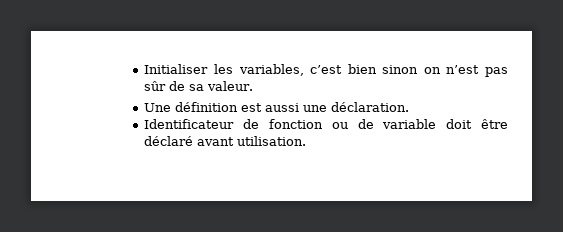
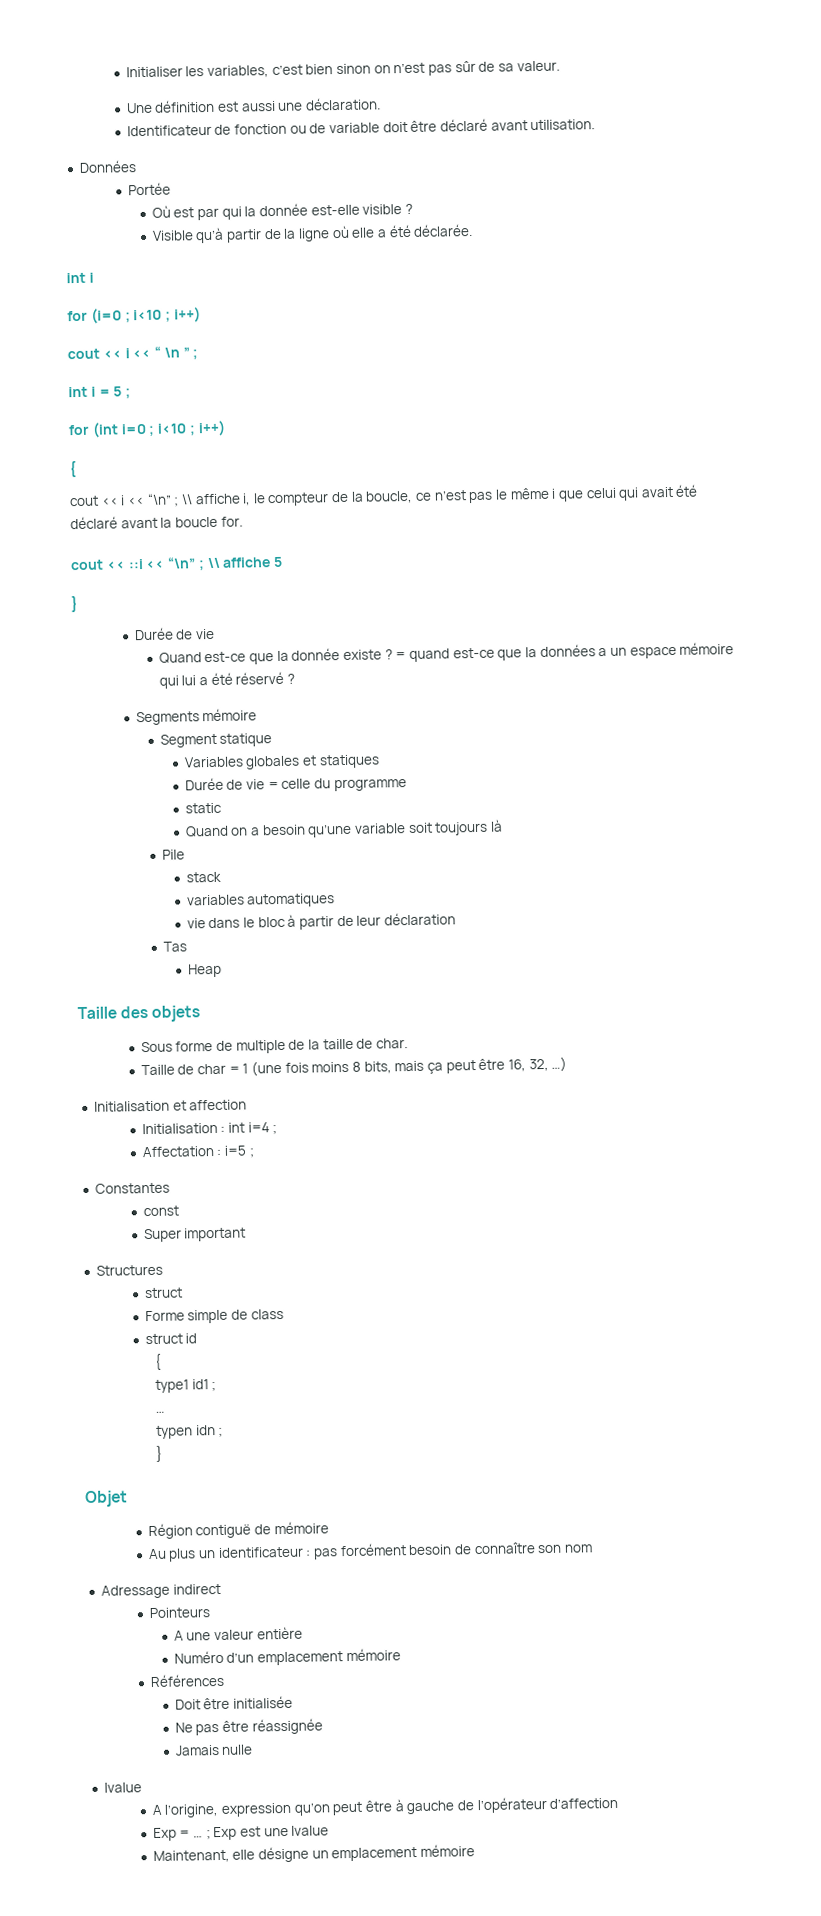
(307, 141) none -> [78,160,137,173] [127,182,171,196] [151,203,413,221] [151,223,474,244] [66,272,94,284] [67,307,201,324] [67,346,199,360] [68,386,132,399] [68,420,226,438] [69,461,76,478] [69,484,699,507] [70,516,243,530] [70,556,284,571] [71,596,78,613] [133,627,216,641] [158,642,735,665] [158,671,296,689] [135,708,258,726] [159,733,273,748] [183,754,380,770] [184,777,407,792] [184,802,222,814] [184,819,503,838] [161,849,185,860] [185,871,221,883] [186,893,336,908] [186,912,456,930] [162,941,187,952] [187,963,222,978] [77,1005,201,1022] [140,1038,408,1054] [140,1056,568,1077] [93,1099,248,1112] [141,1122,278,1135] [141,1145,255,1158] [94,1182,170,1194] [142,1205,179,1217] [143,1227,247,1243] [95,1264,163,1276] [143,1287,183,1299] [144,1308,284,1324] [144,1333,198,1345] [153,1353,162,1370] [154,1379,217,1393] [154,1410,165,1413] [155,1425,224,1439] [155,1445,163,1462] [85,1490,128,1508] [147,1521,329,1540] [147,1542,593,1562] [100,1583,221,1599] [148,1607,210,1619] [173,1626,303,1641] [173,1648,401,1666] [149,1673,225,1688] [174,1695,294,1710] [174,1718,323,1736] [174,1744,254,1756] [103,1782,142,1793] [151,1797,619,1818] [152,1825,330,1842] [152,1844,476,1864] // Données // Portée // Où est par qui la donnée est-elle visible ? // Visible qu’à partir de la ligne où elle a été déclarée. // int i // for (i=0 ; i<10 ; i++) // cout << i << “ \n ” ; // int i = 5 ; // for (int i=0 ; i<10 ; i++) // { // cout << i << “\n” ; \\ affiche i, le compteur de la boucle, ce n’est pas le même i que celui qui avait été déclaré avant la boucle for. // cout << ::i << “\n” ; \\ affiche 5 // } // Durée de vie // Quand est-ce que la donnée existe ? = quand est-ce que la données a un espace mémoire qui lui a été réservé ? // Segments mémoire // Segment statique // Variables globales et statiques // Durée de vie = celle du programme // static // Quand on a besoin qu’une variable soit toujours là // Pile // stack // variables automatiques // vie dans le bloc à partir de leur déclaration // Tas // Heap // Taille des objets // Sous forme de multiple de la taille de char. // Taille de char = 1 (une fois moins 8 bits, mais ça peut être 16, 32, …) // Initialisation et affection // Initialisation : int i=4 ; // Affectation : i=5 ; // Constantes // const // Super important // Structures // struct // Forme simple de class // struct id // { // type1 id1 ; // … // typen idn ; // } // Objet // Région contiguë de mémoire // Au plus un identificateur : pas forcément besoin de connaître son nom // Adressage indirect // Pointeurs // A une valeur entière // Numéro d’un emplacement mémoire // Références // Doit être initialisée // Ne pas être réassignée // Jamais nulle // lvalue // A l’origine, expression qu’on peut être à gauche de l’opérateur d’affection // Exp = … ; Exp est une lvalue // Maintenant, elle désigne un emplacement mémoire

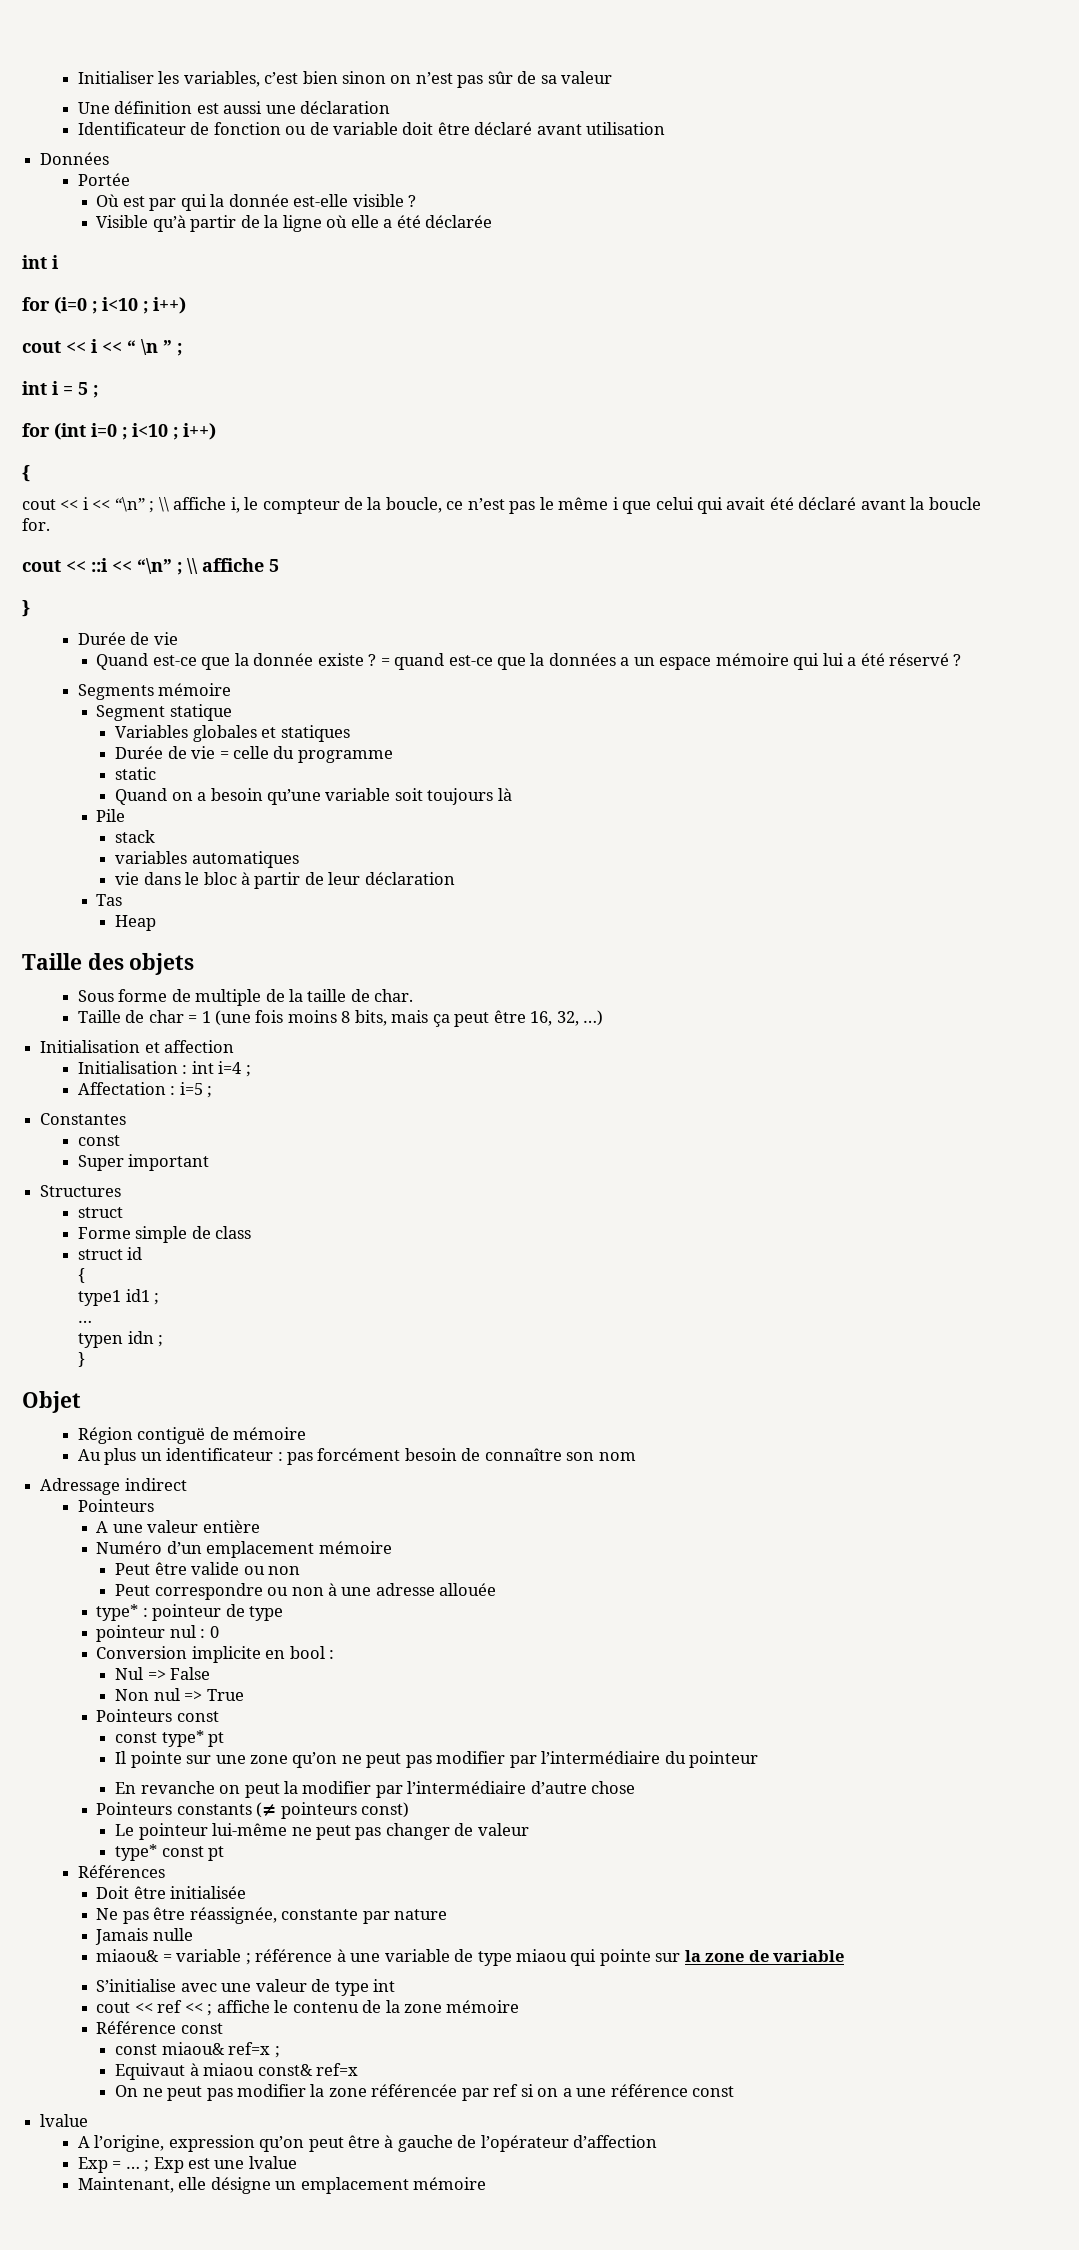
[516,60,560,72] valeur. -> [561,71,613,84] valeur
[305,97,382,111] déclaration. -> [299,101,390,114] déclaration
[530,119,596,131] utilisation. -> [586,122,666,135] utilisation
[413,223,474,237] déclarée. -> [424,215,492,228] déclarée
(401, 1655) none -> [115,1562,301,1575] [115,1583,497,1600] [96,1604,284,1621] [96,1625,219,1642] [96,1646,335,1663] [115,1667,211,1680] [115,1688,244,1701] [96,1709,219,1722] [115,1730,225,1747] [115,1751,759,1768] [115,1781,636,1798] [96,1802,410,1819] [115,1823,529,1840] [115,1844,225,1861] // Peut être valide ou non // Peut correspondre ou non à une adresse allouée // type* : pointeur de type // pointeur nul : 0 // Conversion implicite en bool : // Nul => False // Non nul => True // Pointeurs const // const type* pt // Il pointe sur une zone qu’on ne peut pas modifier par l’intermédiaire du pointeur // En revanche on peut la modifier par l’intermédiaire d’autre chose // Pointeurs constants (≠ pointeurs const) // Le pointeur lui-même ne peut pas changer de valeur // type* const pt
[251,1718,323,1735] [174,1744,254,1756] réassignée // Jamais nulle -> [189,1907,448,1924] [95,1928,193,1945] [96,1949,845,1966] [96,1979,396,1996] [96,2000,520,2016] [96,2021,223,2034] [115,2042,280,2058] [115,2063,359,2080] [115,2084,735,2101] réassignée, constante par nature // Jamais nulle // miaou& = variable ; référence à une variable de type miaou qui pointe sur la zone de variable // S’initialise avec une valeur de type int // cout << ref << ; affiche le contenu de la zone mémoire // Référence const // const miaou& ref=x ; // Equivaut à miaou const& ref=x // On ne peut pas modifier la zone référencée par ref si on a une référence const

